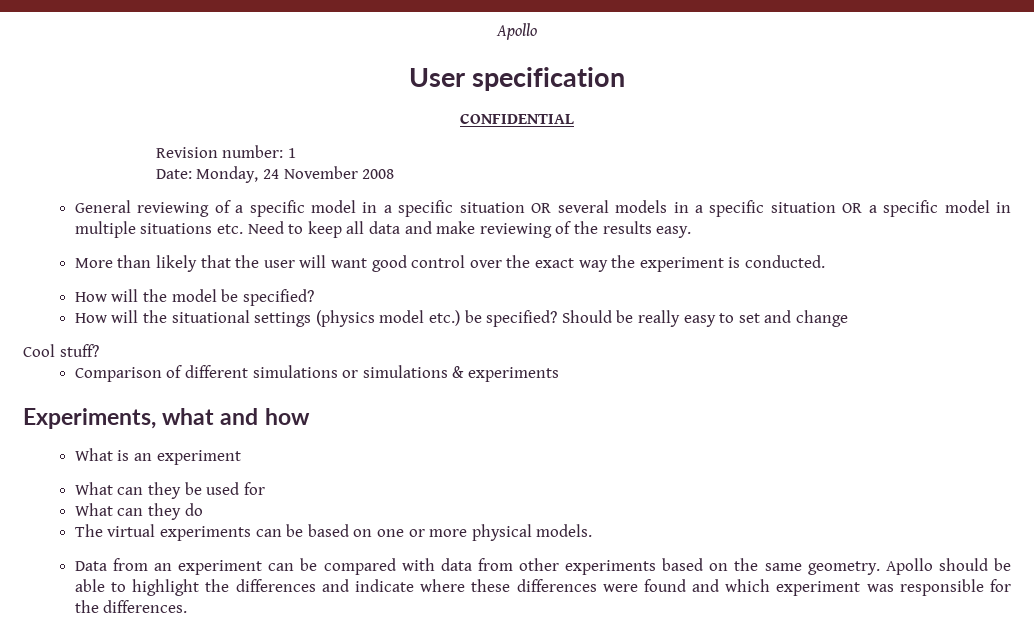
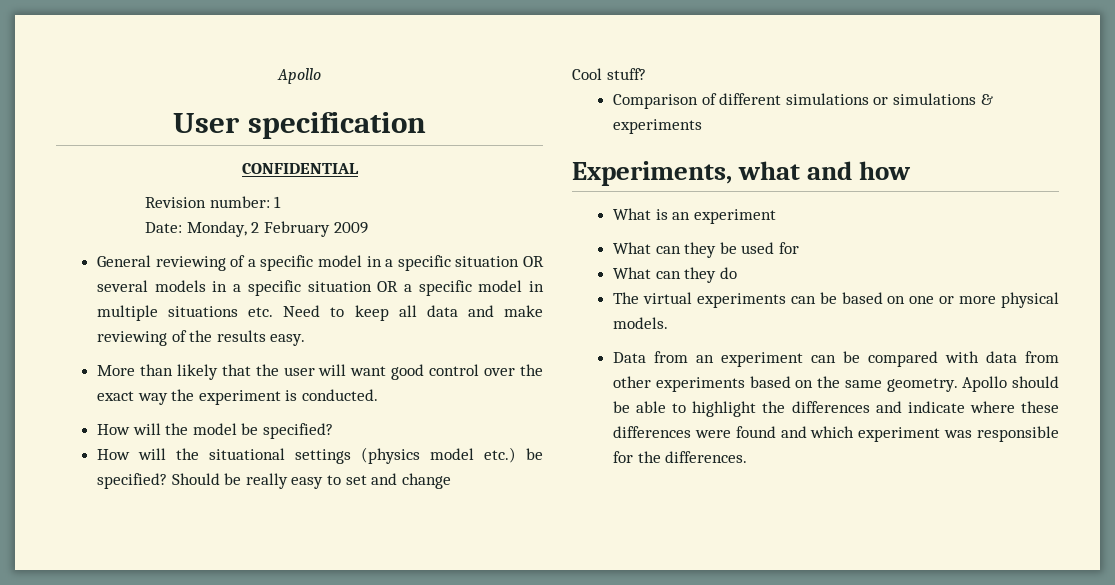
[262,166,395,179] 24 November 2008 -> [251,221,368,237] 2 February 2009

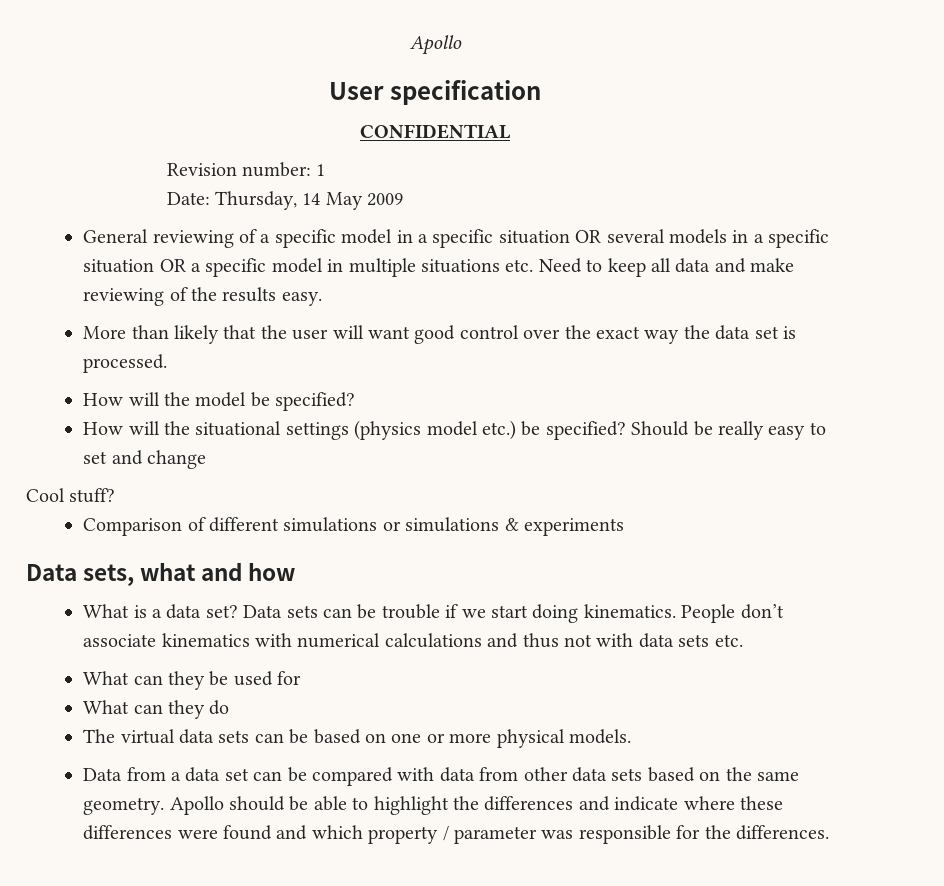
[186,221,330,237] Monday, 2 February -> [215,191,363,210] Thursday, 14 May
[198,389,378,405] experiment is conducted. -> [715,325,796,340] [83,354,168,373] data set is processed.
[572,161,732,186] Experiments, -> [26,564,135,586] Data sets,
[672,209,776,224] an experiment -> [151,604,784,623] [83,633,743,648] a data set? Data sets can be trouble if we start doing kinematics. People don’t associate kinematics with numerical calculations and thus not with data sets etc.
[696,293,786,308] experiments -> [178,729,250,744] data sets
[695,352,803,367] an experiment -> [170,767,249,782] a data set
[655,377,745,392] experiments -> [571,767,643,782] data sets
[858,427,941,442] experiment -> [368,826,537,844] property / parameter

